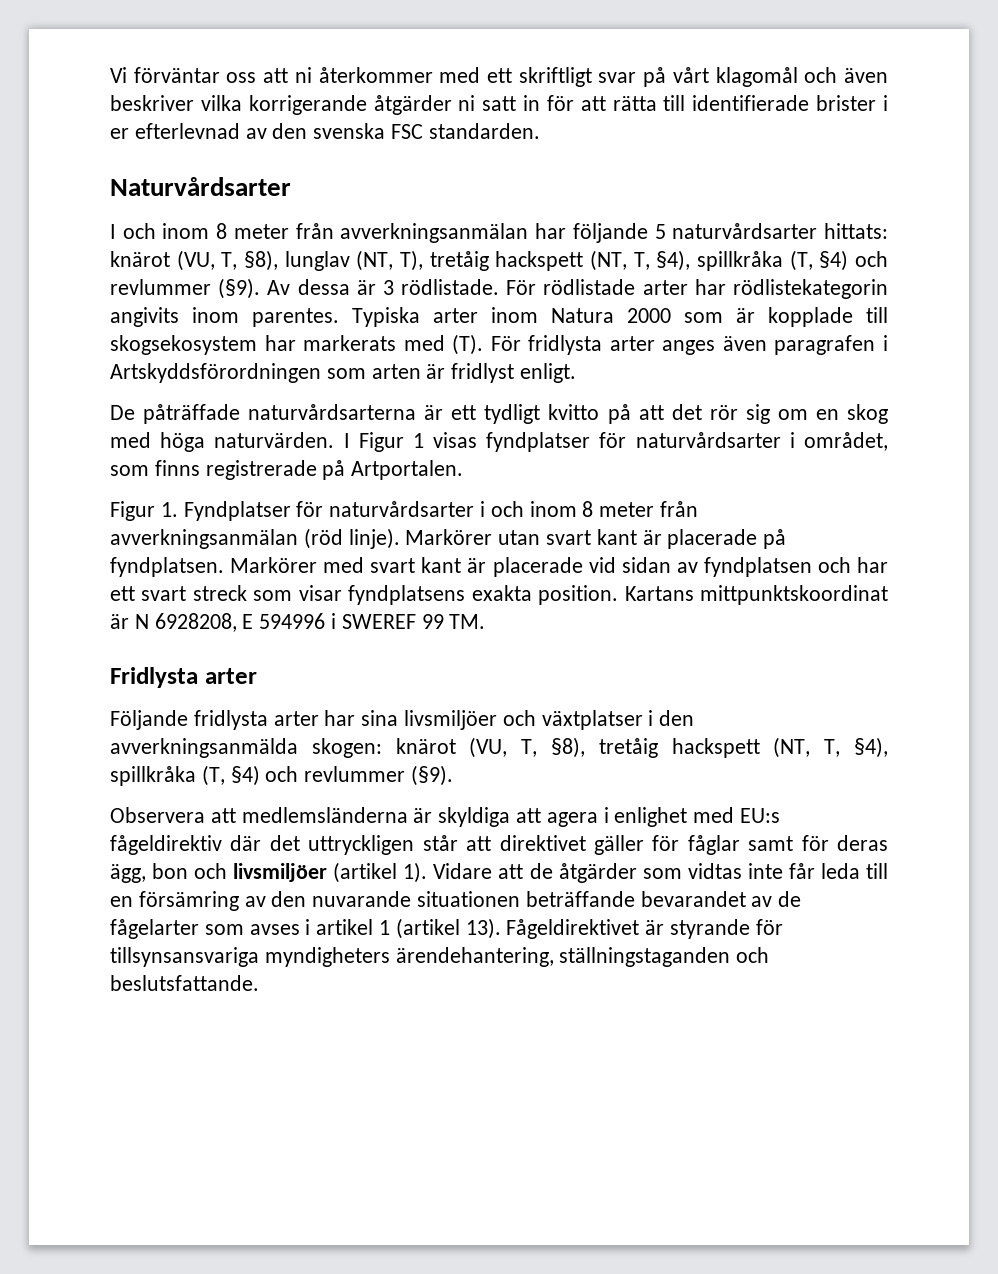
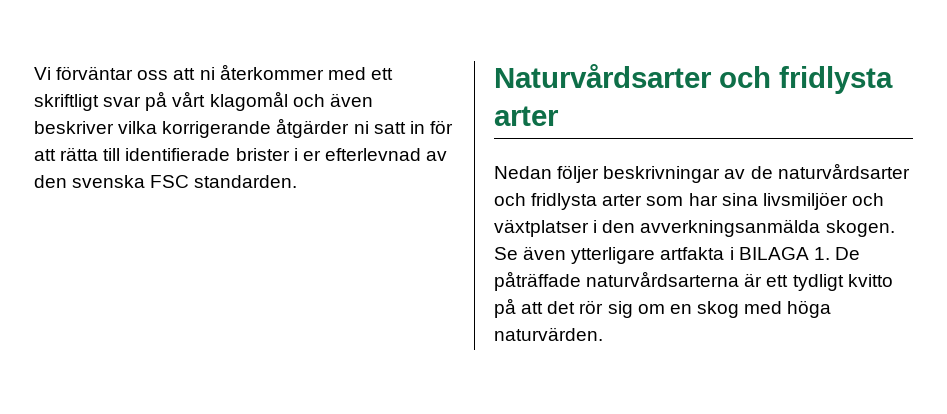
[110,223,889,243] [110,250,888,271] [110,278,888,299] [110,307,888,327] [110,334,888,355] [110,363,577,383] // I och inom 8 meter från avverkningsanmälan har följande 5 naturvårdsarter hittats: knärot (VU, T, §8), lunglav (NT, T), tretåig hackspett (NT, T, §4), spillkråka (T, §4) och revlummer (§9). Av dessa är 3 rödlistade. För rödlistade arter har rödlistekategorin angivits inom parentes. Typiska arter inom Natura 2000 som är kopplade till skogsekosystem har markerats med (T). För fridlysta arter anges även paragrafen i Artskyddsförordningen som arten är fridlyst enligt. // -> [719,66,893,94] [494,106,559,126] [494,163,910,183] [494,192,884,210] [494,219,895,237] [494,246,830,264] och fridlysta arter // Nedan följer beskrivningar av de naturvårdsarter och fridlysta arter som har sina livsmiljöer och växtplatser i den avverkningsanmälda skogen. Se även ytterligare artfakta i BILAGA 1.
[343,432,888,452] [110,460,464,480] [110,501,699,521] [110,528,787,549] [110,557,888,577] [110,585,889,605] [110,613,486,632] [110,667,257,688] [110,710,695,730] [110,737,888,758] [110,765,454,786] [110,807,781,827] [110,835,888,855] [110,862,889,883] [110,891,802,911] [110,918,783,939] [110,947,770,967] [110,975,259,991] I Figur 1 visas fyndplatser för naturvårdsarter i området, som finns registrerade på Artportalen. // Figur 1. Fyndplatser för naturvårdsarter i och inom 8 meter från avverkningsanmälan (röd linje). Markörer utan svart kant är placerade på fyndplatsen. Markörer med svart kant är placerade vid sidan av fyndplatsen och har ett svart streck som visar fyndplatsens exakta position. Kartans mittpunktskoordinat är N 6928208, E 594996 i SWEREF 99 TM. // Fridlysta arter // Följande fridlysta arter har sina livsmiljöer och växtplatser i den avverkningsanmälda skogen: knärot (VU, T, §8), tretåig hackspett (NT, T, §4), spillkråka (T, §4) och revlummer (§9). // Observera att medlemsländerna är skyldiga att agera i enlighet med EU:s fågeldirektiv där det uttryckligen står att direktivet gäller för fåglar samt för deras ägg, bon och livsmiljöer (artikel 1). Vidare att de åtgärder som vidtas inte får leda till en försämring av den nuvarande situationen beträffande bevarandet av de fågelarter som avses i artikel 1 (artikel 13). Fågeldirektivet är styrande för tillsynsansvariga myndigheters ärendehantering, ställningstaganden och beslutsfattande. -> (603, 334) none

